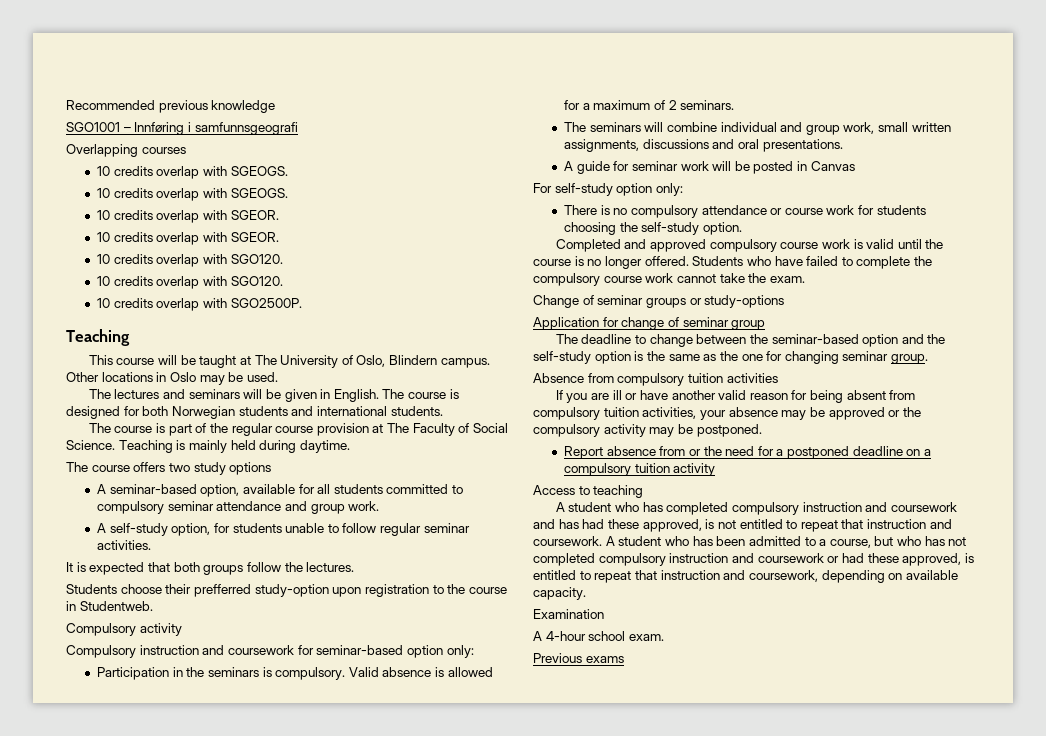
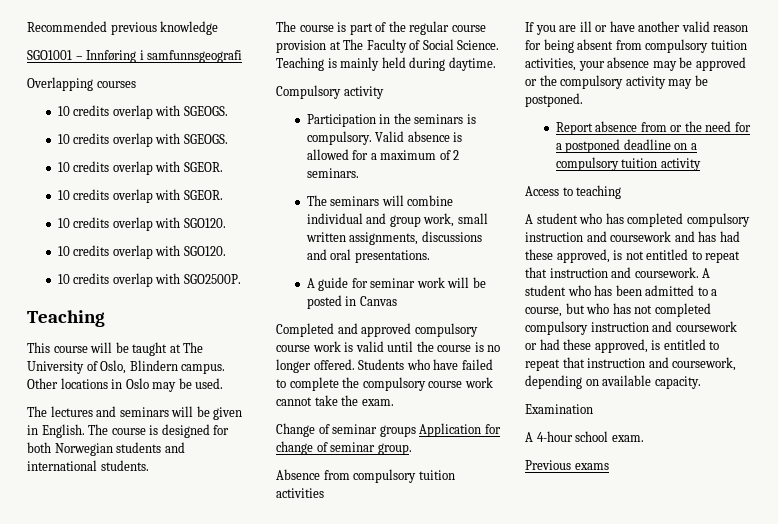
[66,462,272,475] [96,484,464,497] [96,501,380,514] [96,523,470,536] [96,540,151,550] [66,562,355,575] [66,584,507,597] [66,601,153,611] [66,623,182,636] [66,645,474,658] The course offers two study options // A seminar-based option, available for all students committed to compulsory seminar attendance and group work. // A self-study option, for students unable to follow regular seminar activities. // It is expected that both groups follow the lectures. // Students choose their prefferred study-option upon registration to the course in Studentweb. // Compulsory activity // Compulsory instruction and coursework for seminar-based option only: -> [276,85,384,99] Compulsory activity
[533,183,683,196] [563,205,926,218] [563,222,742,235] // For self-study option only: // There is no compulsory attendance or course work for students choosing the self-study option. -> (397, 301) none
[689,295,785,308] or study-options // -> (416, 431) none
[731,320,766,330] [555,334,946,347] [533,351,889,364] group // The deadline to change between the seminar-based option and the self-study option is the same as the one for changing seminar -> (376, 447) none

